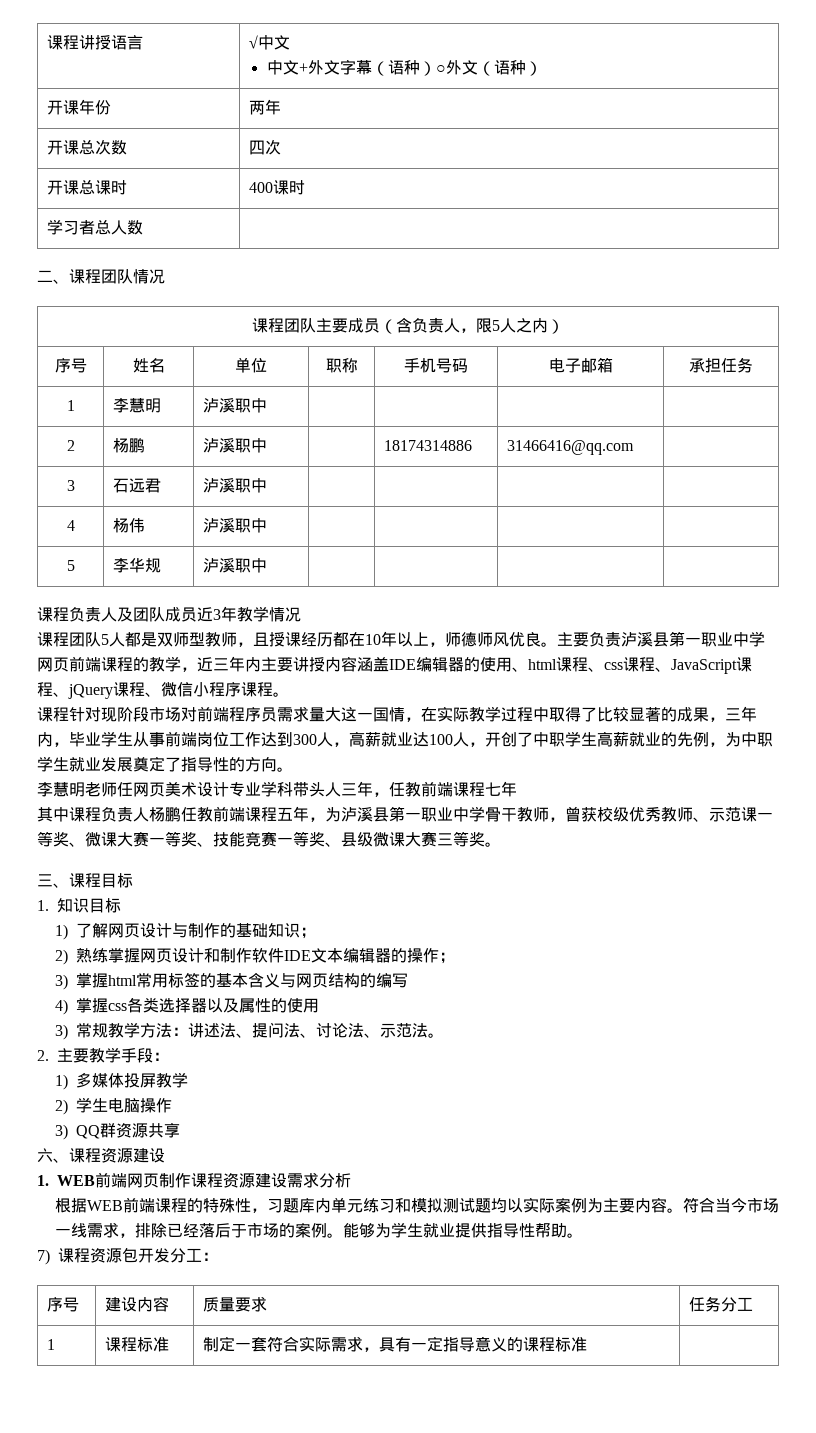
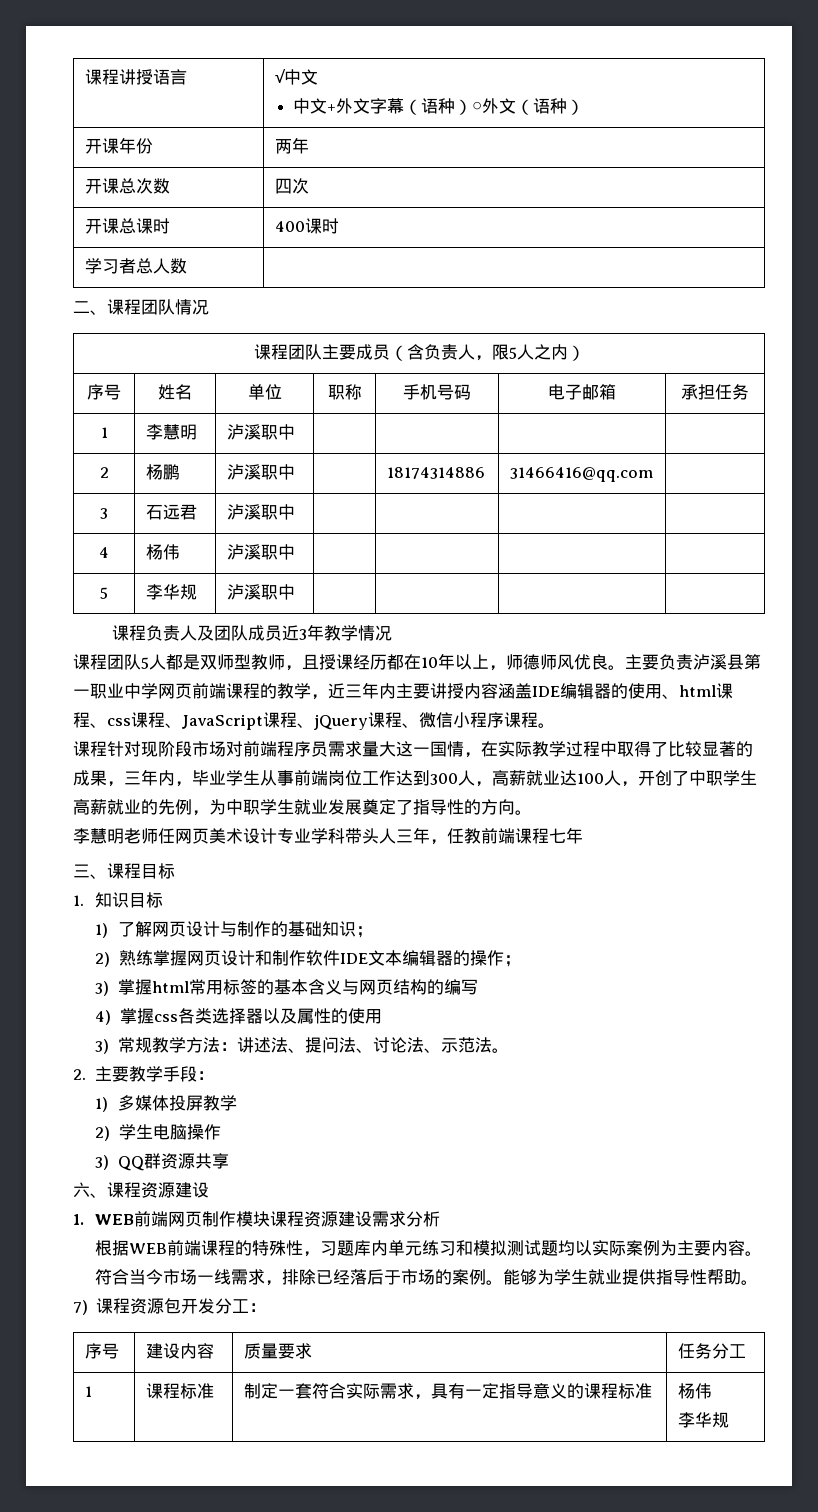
[37,806,773,822] [37,831,501,847] // 其中课程负责人杨鹏任教前端课程五年，为泸溪县第一职业中学骨干教师，曾获校级优秀教师、示范课一等奖、微课大赛一等奖、技能竞赛一等奖、县级微课大赛三等奖。 -> (583, 835) none
(191, 1180) none -> [236,1211,271,1227] 模块
(588, 1344) none -> [677,1383,712,1399] [677,1412,729,1428] 杨伟 // 李华规

